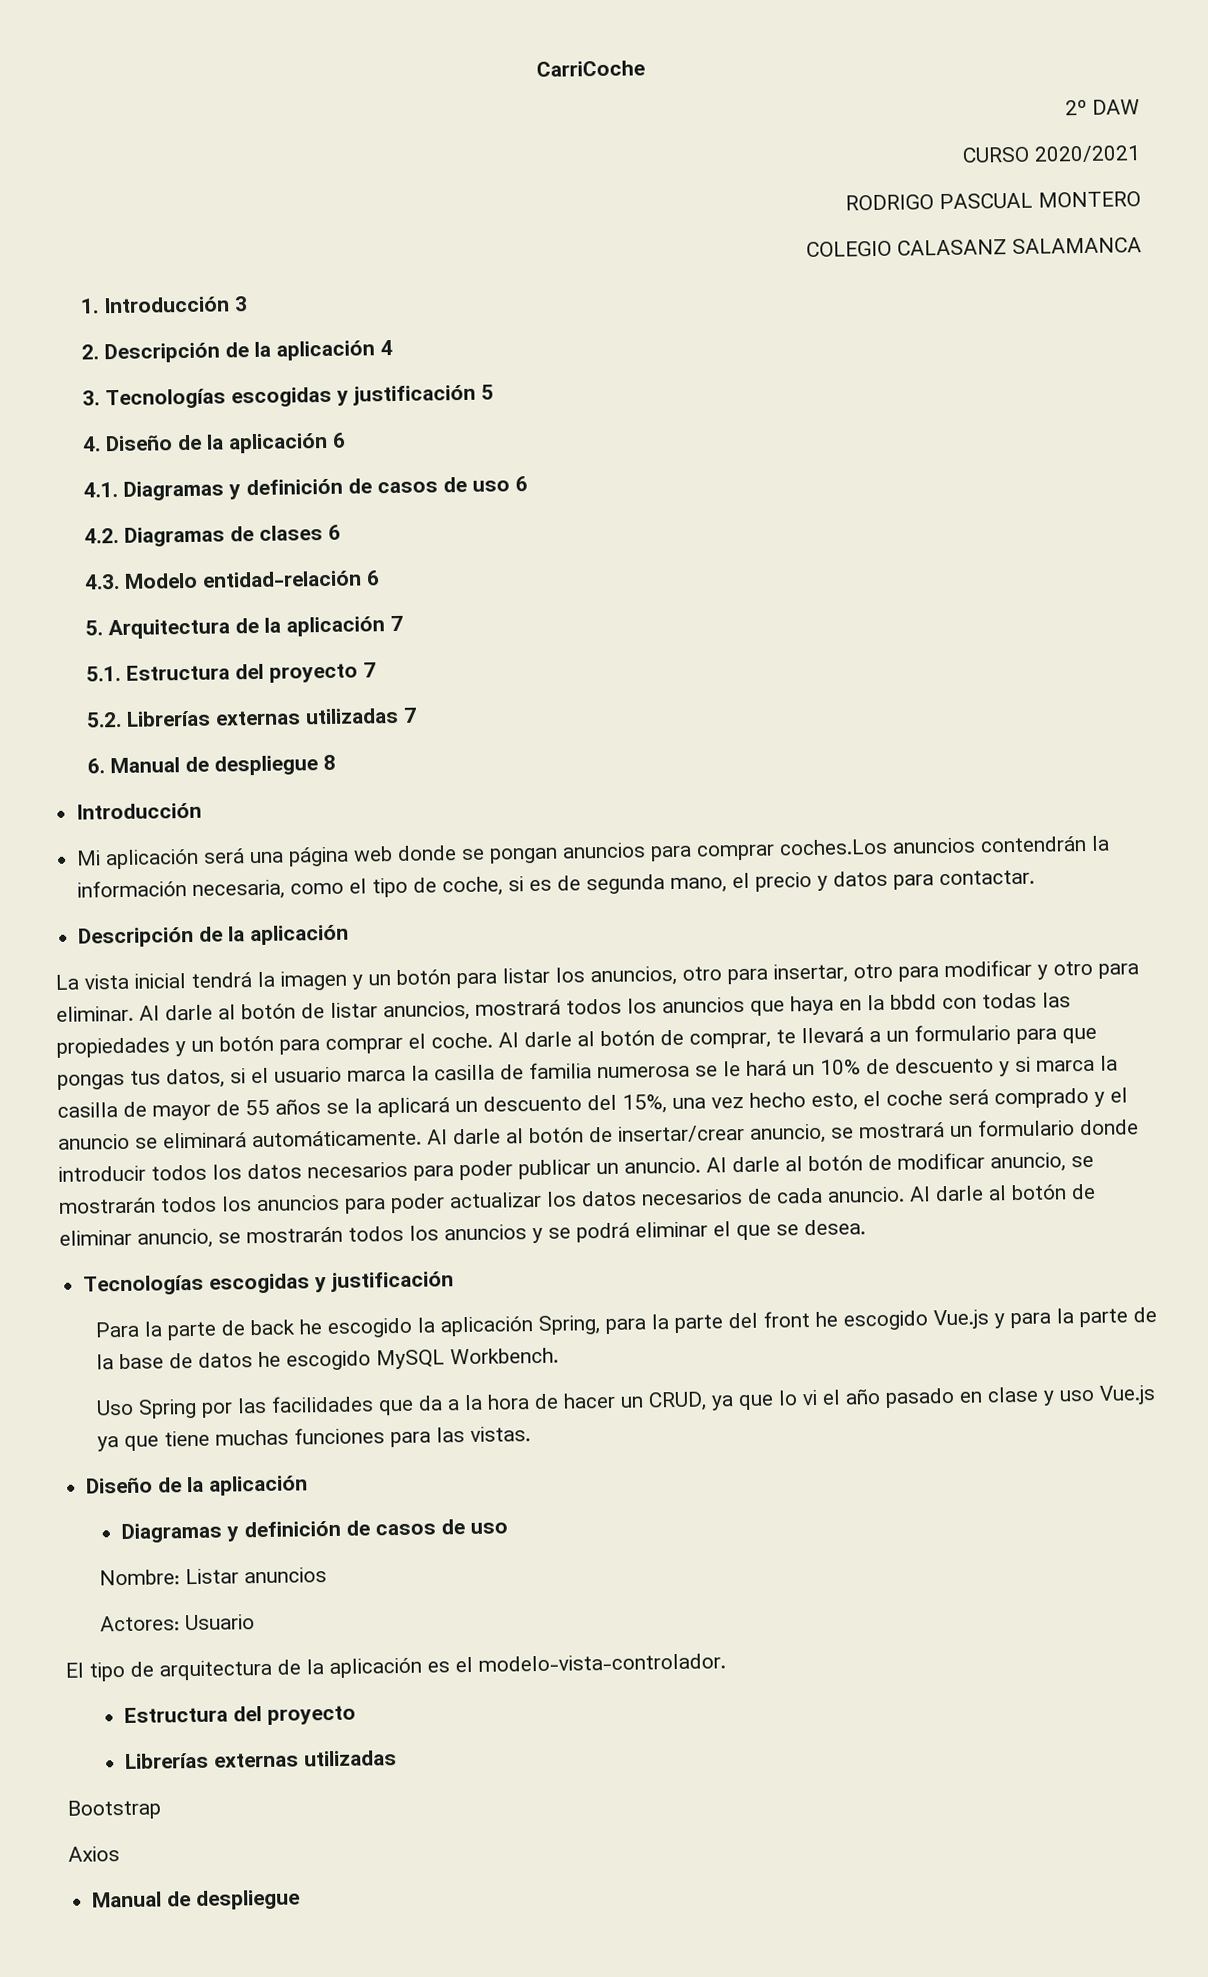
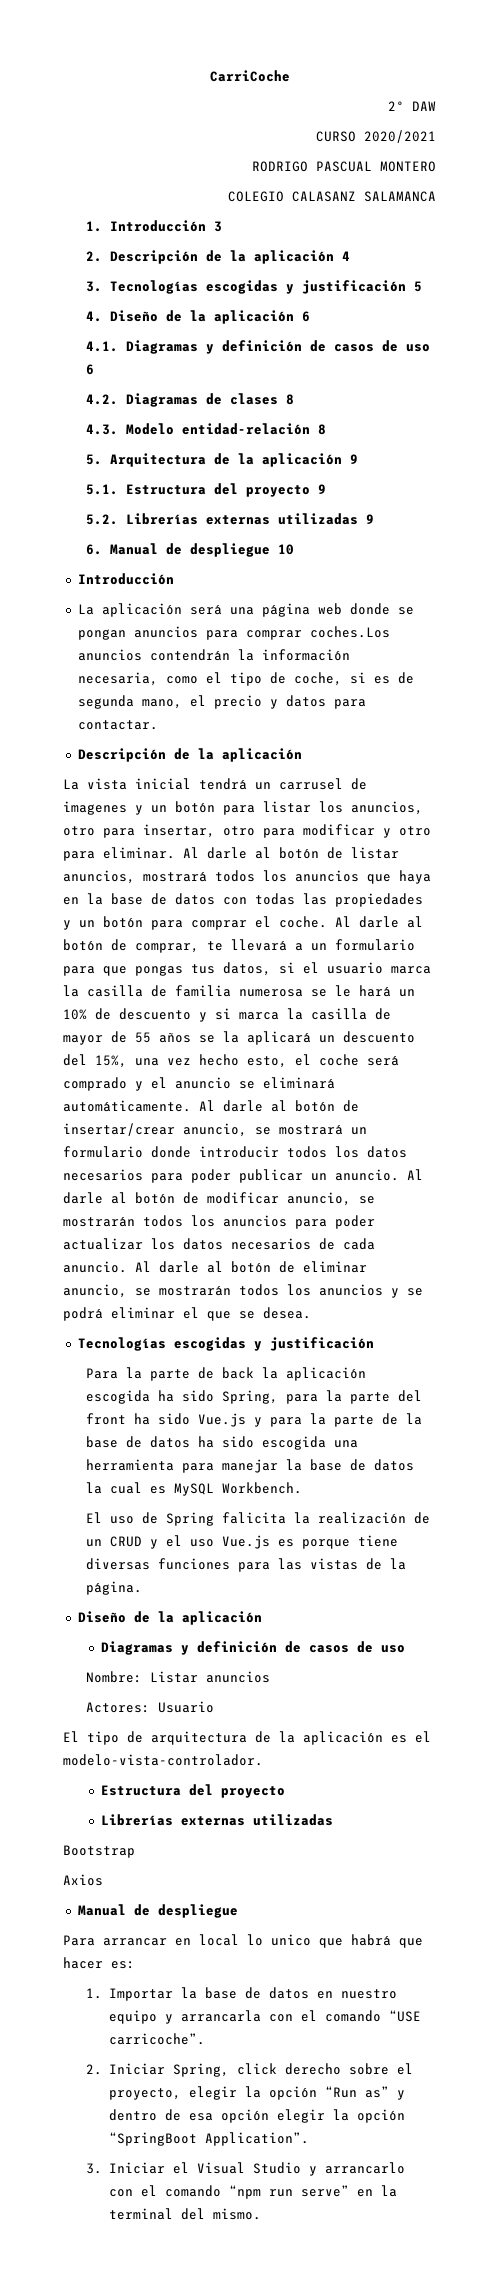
[327,524,341,540] 6 -> [285,394,294,405] 8
[365,570,380,586] 6 -> [317,424,326,435] 8
[389,615,403,632] 7 -> [349,454,358,464] 9
[362,662,376,678] 7 -> [317,484,326,494] 9
[402,707,417,723] 7 -> [365,514,374,524] 9
[322,754,336,771] 8 -> [277,544,294,555] 10
[76,850,102,866] Mi -> [77,604,94,615] La
[257,970,347,991] la imagen -> [255,778,367,790] [63,801,127,815] un carrusel de imagenes
[890,994,937,1010] bbdd -> [111,893,215,905] base de datos
[298,1316,534,1339] he escogido la aplicación -> [261,1367,366,1381] [85,1390,214,1404] la aplicación escogida ha sido
[814,1310,928,1331] he escogido -> [133,1413,190,1425] ha sido
[257,1347,559,1371] [95,1385,1156,1419] [96,1426,531,1452] he escogido MySQL Workbench. // Uso Spring por las facilidades que da a la hora de hacer un CRUD, ya que lo vi el año pasado en clase y uso Vue.js ya que tiene muchas funciones para las vistas. -> [197,1436,358,1450] [85,1459,414,1473] [85,1482,302,1496] [85,1512,430,1526] [85,1535,398,1549] [85,1558,406,1572] [85,1581,142,1595] ha sido escogida una herramienta para manejar la base de datos la cual es MySQL Workbench. // El uso de Spring falicita la realización de un CRUD y el uso Vue.js es porque tiene diversas funciones para las vistas de la página.
(301, 1900) none -> [63,1934,423,1948] [63,1957,135,1969] [85,1987,397,2001] [108,2010,421,2024] [108,2033,205,2045] [85,2063,413,2077] [108,2086,405,2100] [108,2109,405,2123] [108,2132,309,2146] [85,2162,405,2176] [108,2185,397,2199] [108,2208,261,2220] // Para arrancar en local lo unico que habrá que hacer es: // 1. Importar la base de datos en nuestro equipo y arrancarla con el comando “USE carricoche”. // 2. Iniciar Spring, click derecho sobre el proyecto, elegir la opción “Run as” y dentro de esa opción elegir la opción “SpringBoot Application”. // 3. Iniciar el Visual Studio y arrancarlo con el comando “npm run serve” en la terminal del mismo.

